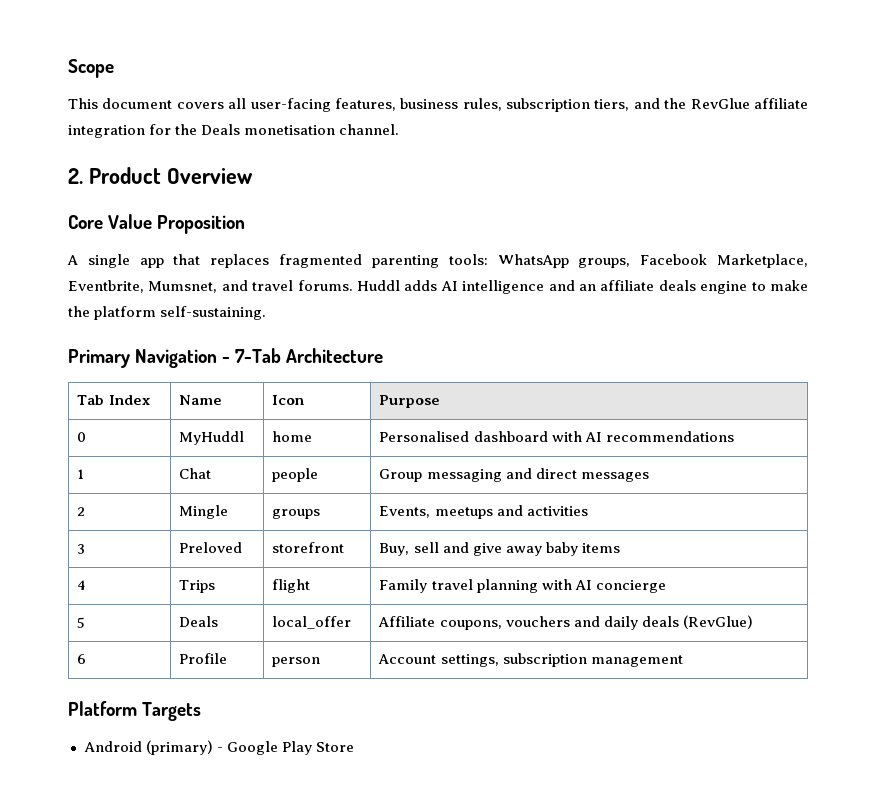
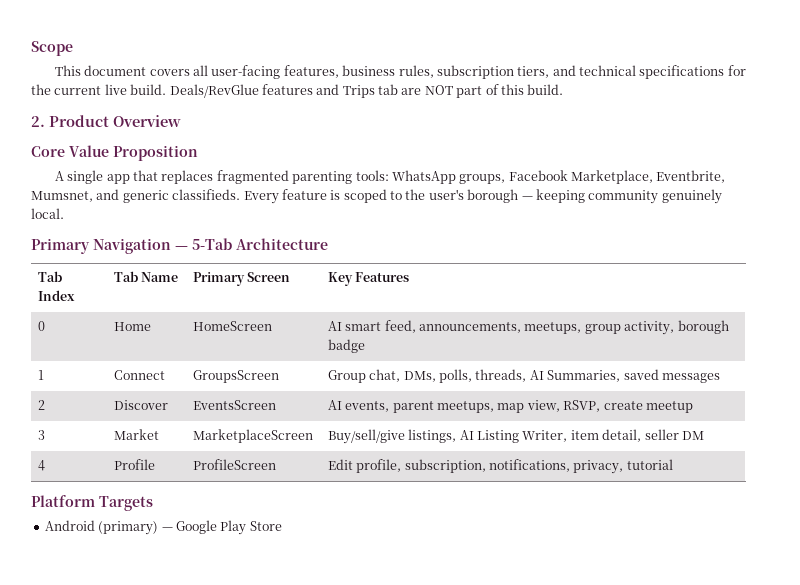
[664,98,808,109] [68,124,400,138] the RevGlue affiliate integration for the Deals monetisation channel. -> [579,65,746,79] [31,84,564,98] technical specifications for the current live build. Deals/RevGlue features and Trips tab are NOT part of this build.
[252,280,808,294] [68,306,267,320] travel forums. Huddl adds AI intelligence and an affiliate deals engine to make the platform self-sustaining. -> [122,189,722,204] [31,208,64,219] generic classifieds. Every feature is scoped to the user's borough — keeping community genuinely local.
[222,348,282,363] - 7-Tab -> [175,238,232,250] — 5-Tab
(151, 400) none -> [113,271,138,282] Tab
[272,395,305,405] [379,395,441,408] [77,432,87,442] [179,431,245,445] [272,431,313,442] [379,431,734,442] Icon | Purpose // 0 | MyHuddl | home | Personalised dashboard with AI recommendations -> [192,272,291,286] [327,272,410,286] [37,321,45,331] [113,322,151,331] [192,321,272,331] [327,320,729,335] [327,339,365,353] Primary Screen | Key Features // 0 | Home | HomeScreen | AI smart feed, announcements, meetups, group activity, borough badge
[179,468,212,479] [272,468,319,482] Chat | people -> [113,370,165,380] [192,370,279,383] Connect | GroupsScreen
[426,468,649,482] [77,507,86,516] [179,505,229,519] [272,509,321,519] [379,505,588,519] [77,544,86,554] [179,542,243,553] [272,542,345,553] [379,542,620,556] [77,580,87,590] [179,580,216,593] [272,579,311,593] [379,579,666,593] [77,617,86,628] [179,616,219,627] [272,616,352,629] [378,615,753,630] [77,654,87,664] [179,653,228,664] [272,657,321,667] [378,653,683,667] messaging and direct messages // 2 | Mingle | groups | Events, meetups and activities // 3 | Preloved | storefront | Buy, sell and give away baby items // 4 | Trips | flight | Family travel planning with AI concierge // 5 | Deals | local_offer | Affiliate coupons, vouchers and daily deals (RevGlue) // 6 | Profile | person | Account settings, subscription management -> [369,369,720,383] [37,400,45,410] [113,400,168,410] [192,400,276,410] [327,400,693,413] [37,430,45,440] [113,429,159,440] [192,429,313,443] [327,429,704,444] [37,460,45,471] [113,459,155,470] [192,459,276,470] [327,459,673,474] chat, DMs, polls, threads, AI Summaries, saved messages // 2 | Discover | EventsScreen | AI events, parent meetups, map view, RSVP, create meetup // 3 | Market | MarketplaceScreen | Buy/sell/give listings, AI Listing Writer, item detail, seller DM // 4 | Profile | ProfileScreen | Edit profile, subscription, notifications, privacy, tutorial
[216,747,223,752] - -> [161,527,173,531] —

